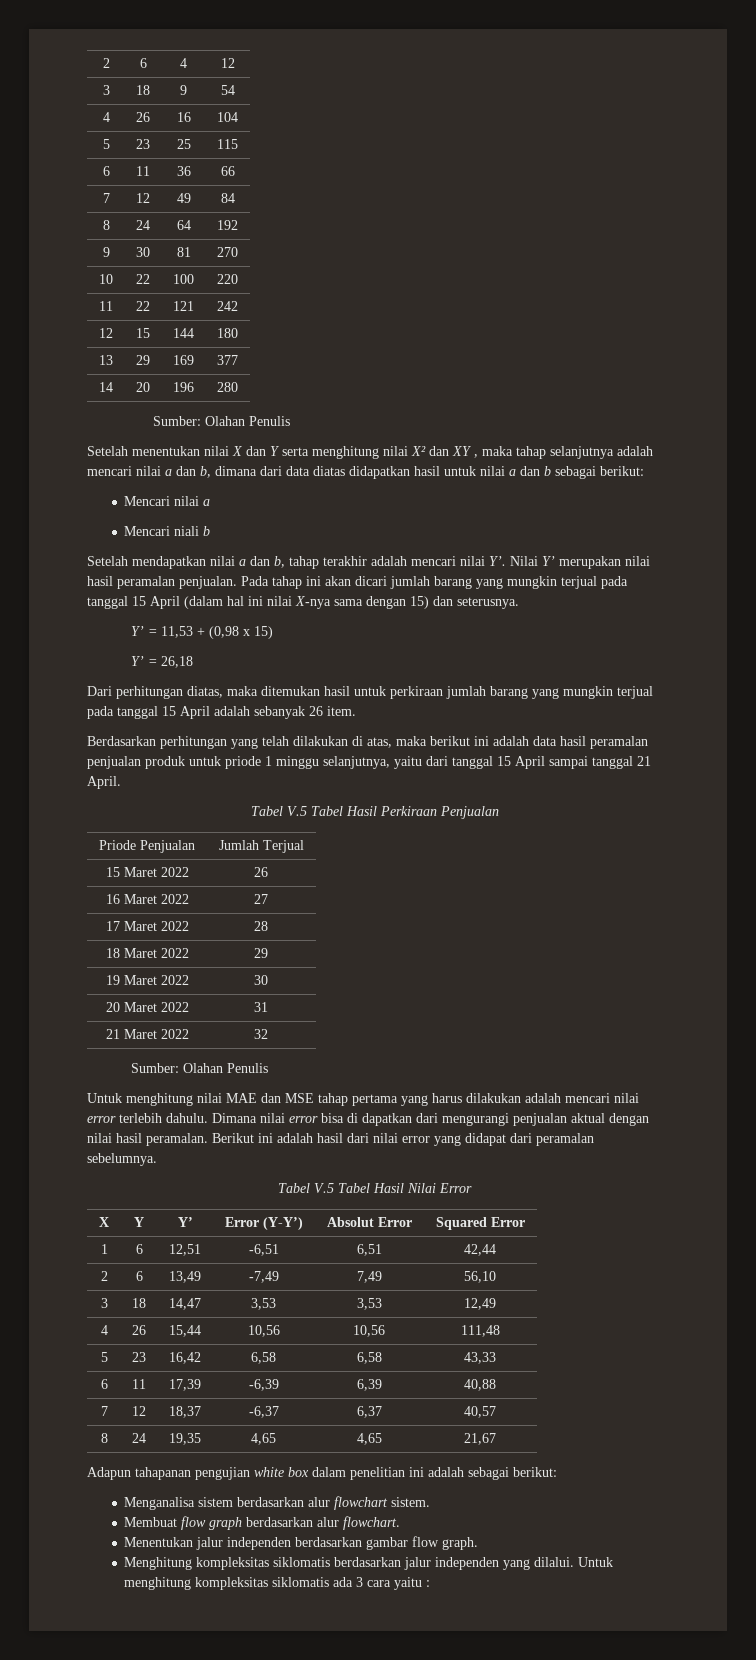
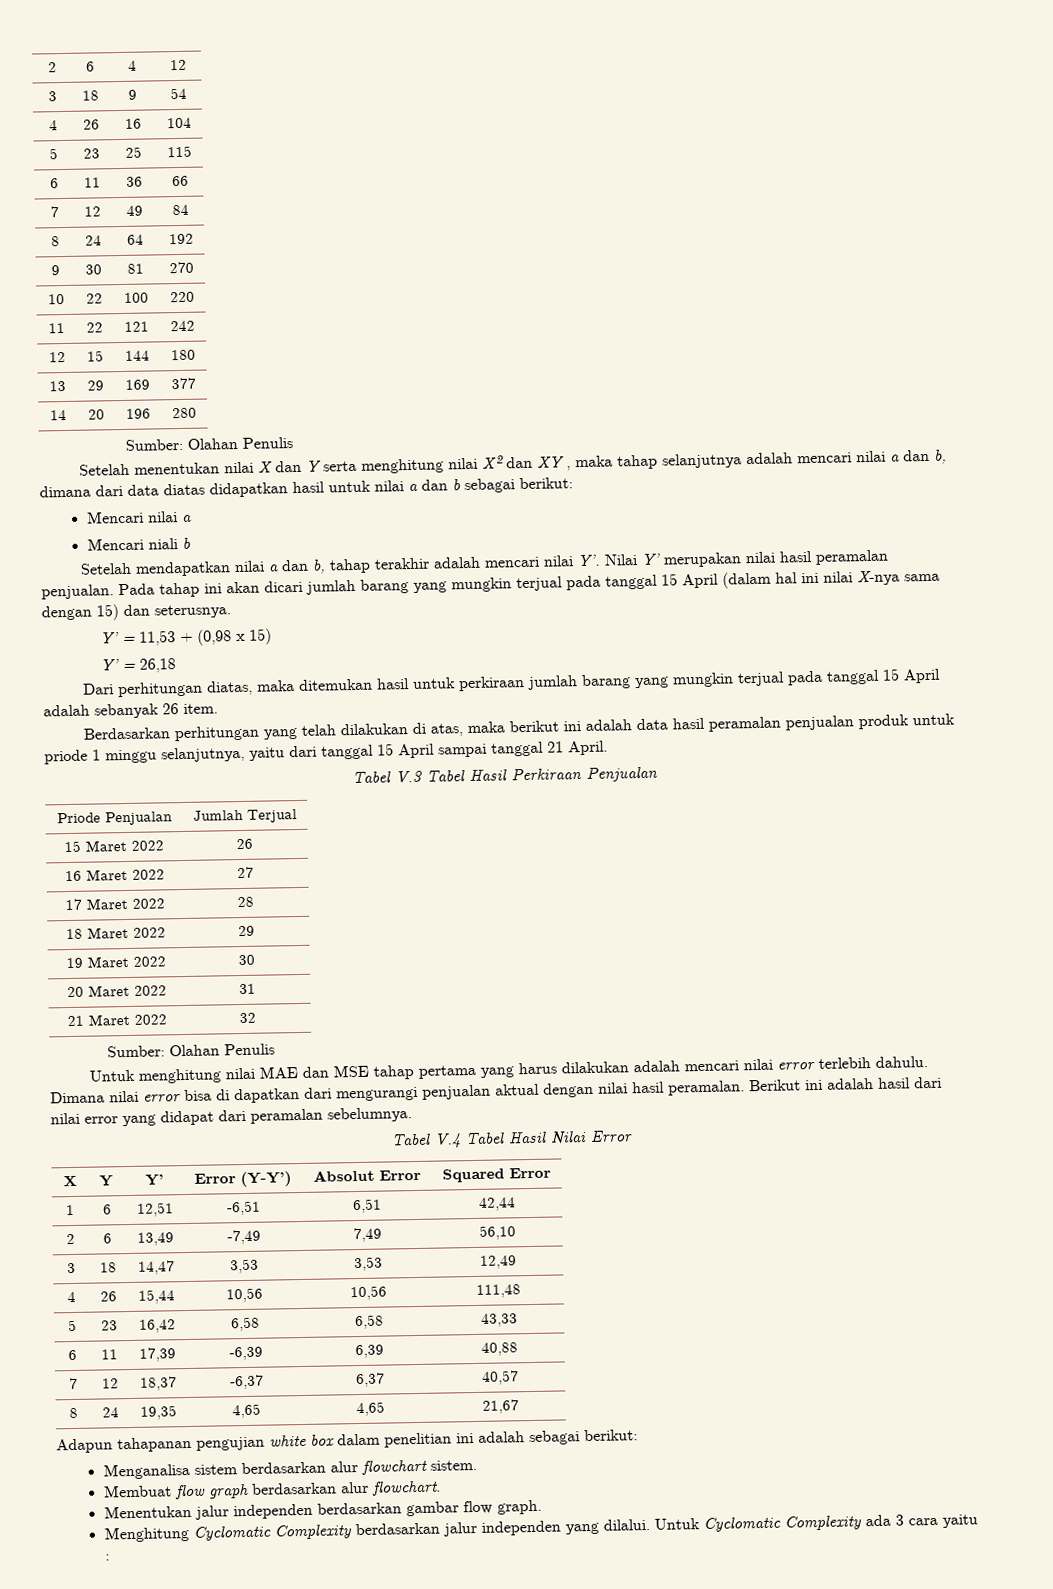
[286,806,307,816] V.5 -> [395,770,422,783] V.3
[314,1183,334,1193] V.5 -> [433,1133,461,1148] V.4
[196,1557,331,1570] kompleksitas siklomatis -> [192,1524,352,1541] Cyclomatic Complexity
[124,1577,330,1590] menghitung kompleksitas siklomatis -> [702,1515,862,1533] Cyclomatic Complexity

